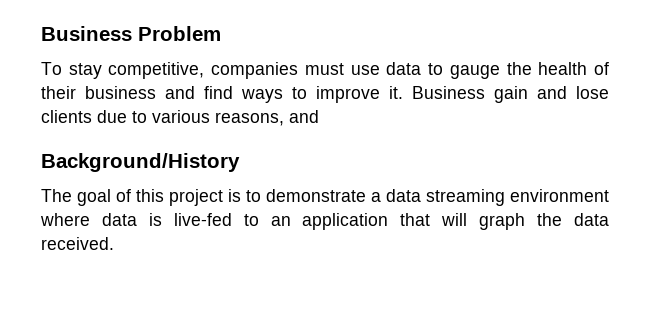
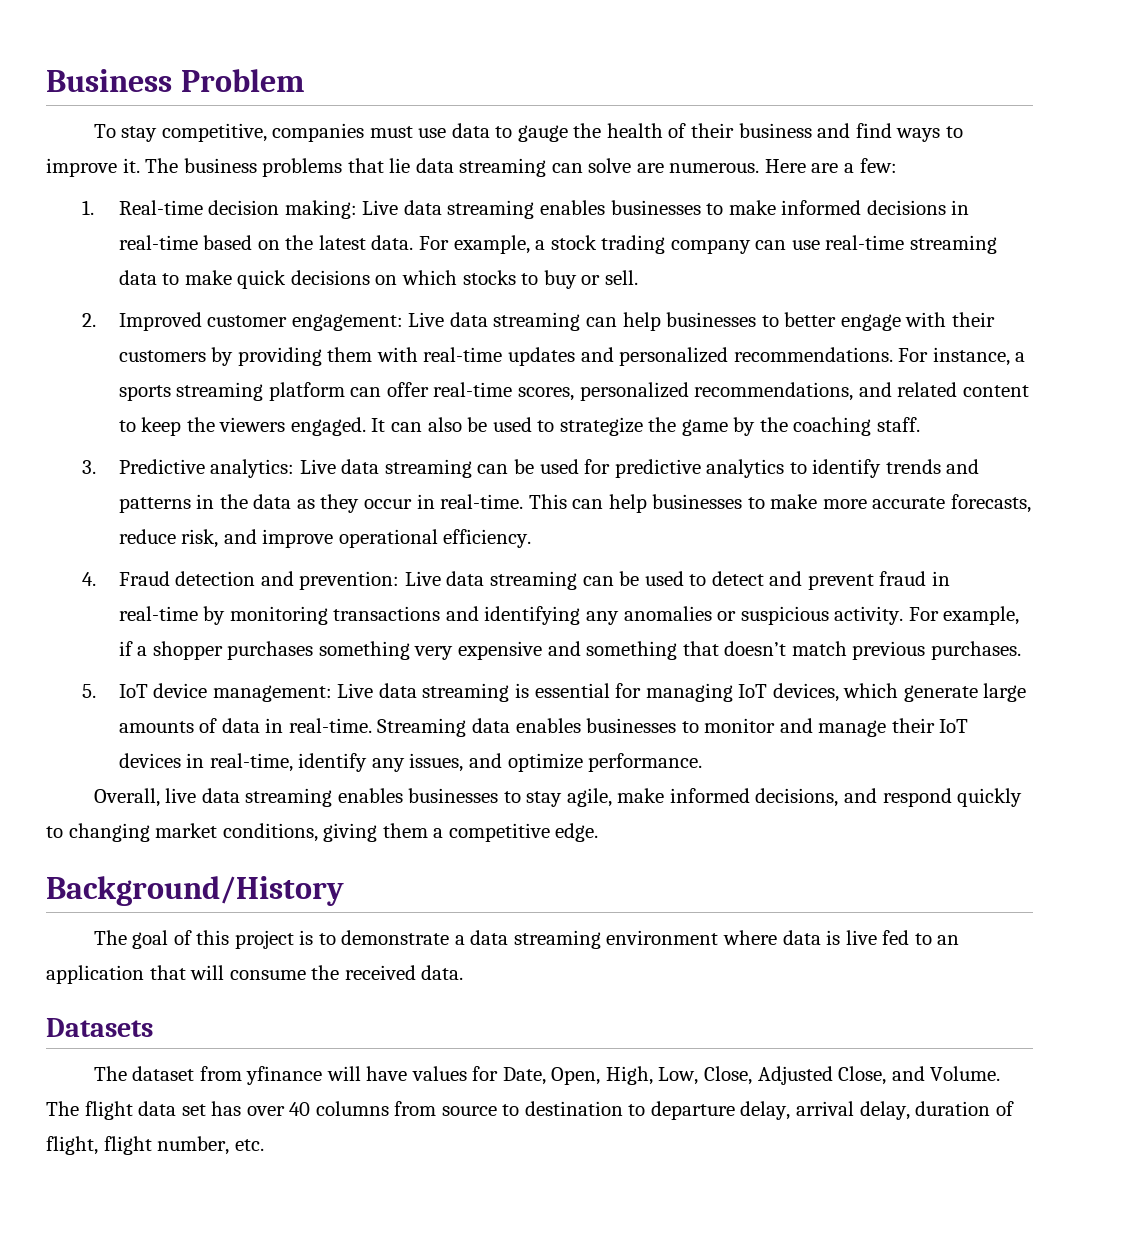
[412,86,609,103] [41,110,319,126] Business gain and lose clients due to various reasons, and -> [145,158,897,177] [82,200,970,219] [118,235,997,254] [118,270,638,289] [82,312,995,331] [118,347,1026,366] [118,382,1029,401] [118,417,920,436] [82,459,980,478] [118,494,1031,513] [118,529,532,548] [82,571,950,590] [118,606,1020,625] [118,641,1021,660] [82,683,1027,702] [118,718,969,737] [118,753,703,772] [93,788,1023,807] [46,823,599,842] The business problems that lie data streaming can solve are numerous. Here are a few: // 1. Real-time decision making: Live data streaming enables businesses to make informed decisions in real-time based on the latest data. For example, a stock trading company can use real-time streaming data to make quick decisions on which stocks to buy or sell. // 2. Improved customer engagement: Live data streaming can help businesses to better engage with their customers by providing them with real-time updates and personalized recommendations. For instance, a sports streaming platform can offer real-time scores, personalized recommendations, and related content to keep the viewers engaged. It can also be used to strategize the game by the coaching staff. // 3. Predictive analytics: Live data streaming can be used for predictive analytics to identify trends and patterns in the data as they occur in real-time. This can help businesses to make more accurate forecasts, reduce risk, and improve operational efficiency. // 4. Fraud detection and prevention: Live data streaming can be used to detect and prevent fraud in real-time by monitoring transactions and identifying any anomalies or suspicious activity. For example, if a shopper purchases something very expensive and something that doesn’t match previous purchases. // 5. IoT device management: Live data streaming is essential for managing IoT devices, which generate large amounts of data in real-time. Streaming data enables businesses to monitor and manage their IoT devices in real-time, identify any issues, and optimize performance. // Overall, live data streaming enables businesses to stay agile, make informed decisions, and respond quickly to changing market conditions, giving them a competitive edge.
[173,213,232,226] live-fed -> [845,930,910,945] live fed
[479,213,610,230] [41,237,114,250] graph the data received. -> [229,965,464,980] [46,1018,153,1037] [93,1066,1001,1085] [46,1101,1014,1120] [46,1136,264,1155] consume the received data. // Datasets // The dataset from yfinance will have values for Date, Open, High, Low, Close, Adjusted Close, and Volume. The flight data set has over 40 columns from source to destination to departure delay, arrival delay, duration of flight, flight number, etc.

